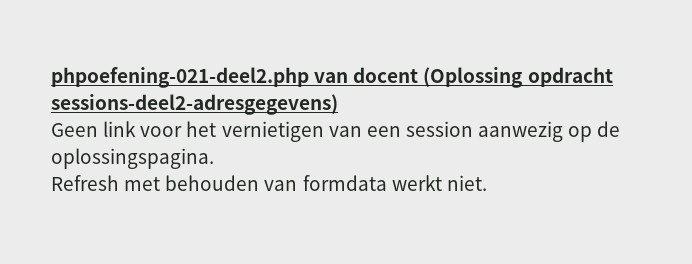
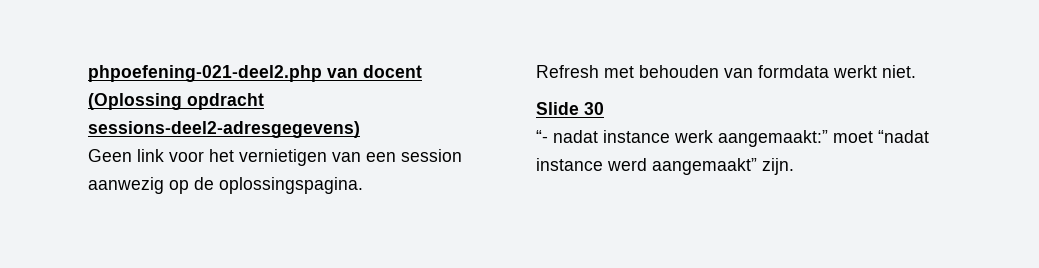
(487, 183) none -> [536,102,604,115] [536,130,929,147] [536,158,794,175] // Slide 30 // “- nadat instance werk aangemaakt:” moet “nadat instance werd aangemaakt” zijn.

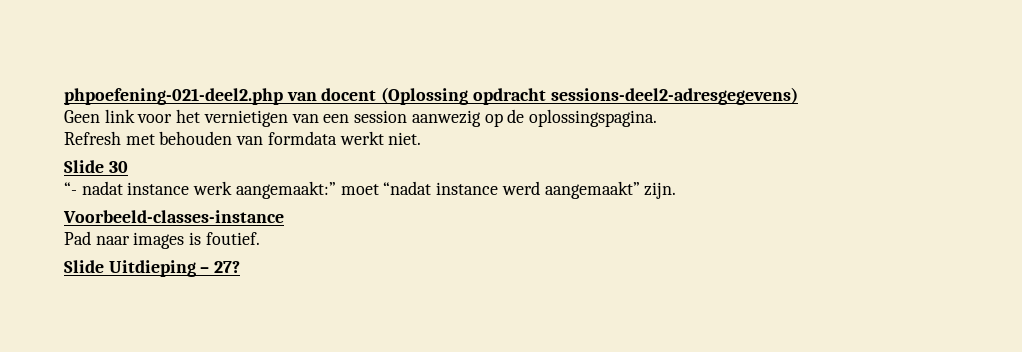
(794, 166) none -> [63,210,284,223] [64,231,260,249] [64,260,241,277] // Voorbeeld-classes-instance // Pad naar images is foutief. // Slide Uitdieping – 27?

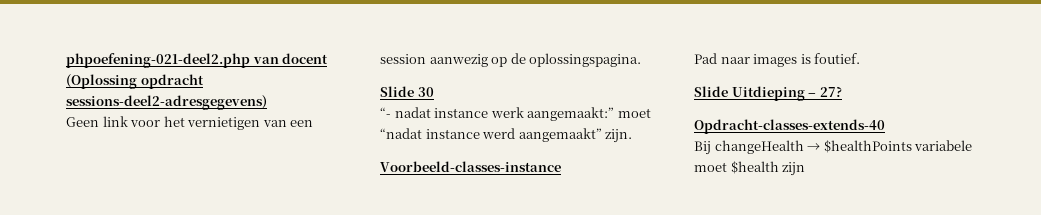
[64,131,422,145] // Refresh met behouden van formdata werkt niet. -> (642, 60) none
(241, 267) none -> [694,119,885,134] [694,140,973,155] [694,161,806,176] // Opdracht-classes-extends-40 // Bij changeHealth → $healthPoints variabele moet $health zijn

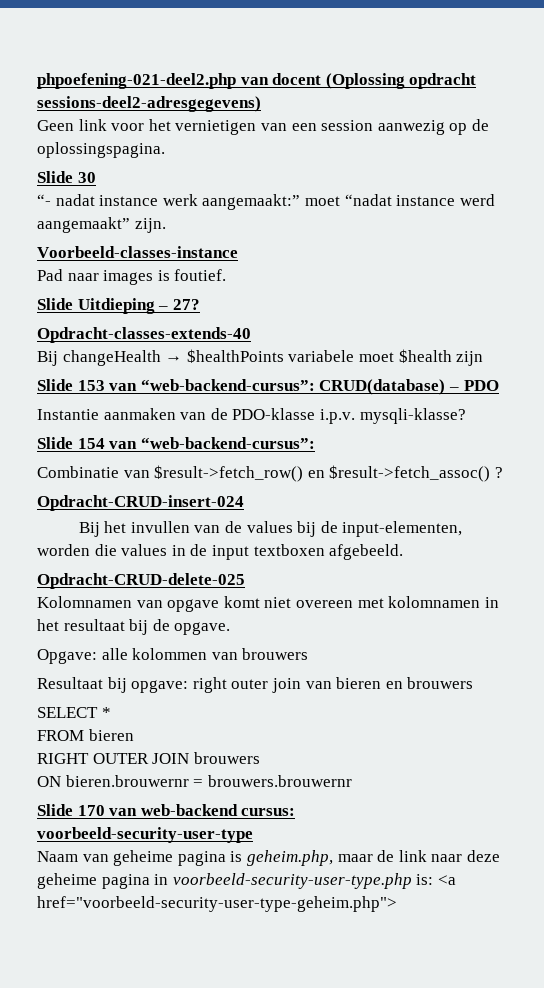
(806, 169) none -> [37,379,499,395] [37,408,466,424] [37,437,315,449] [37,465,503,482] [37,495,244,511] [78,521,463,537] [37,544,404,560] [37,573,245,589] [37,596,499,612] [37,619,231,635] [37,648,309,664] [37,677,474,693] [37,707,111,718] [37,729,134,741] [37,752,260,764] [37,775,352,787] [37,804,296,816] [37,827,253,843] [37,850,500,866] [37,873,456,889] [37,896,397,912] // Slide 153 van “web-backend-cursus”: CRUD(database) – PDO // Instantie aanmaken van de PDO-klasse i.p.v. mysqli-klasse? // Slide 154 van “web-backend-cursus”: // Combinatie van $result->fetch_row() en $result->fetch_assoc() ? // Opdracht-CRUD-insert-024 // Bij het invullen van de values bij de input-elementen, worden die values in de input textboxen afgebeeld. // Opdracht-CRUD-delete-025 // Kolomnamen van opgave komt niet overeen met kolomnamen in het resultaat bij de opgave. // Opgave: alle kolommen van brouwers // Resultaat bij opgave: right outer join van bieren en brouwers // SELECT * // FROM bieren // RIGHT OUTER JOIN brouwers // ON bieren.brouwernr = brouwers.brouwernr // Slide 170 van web-backend cursus: voorbeeld-security-user-type // Naam van geheime pagina is geheim.php, maar de link naar deze geheime pagina in voorbeeld-security-user-type.php is: <a href="voorbeeld-security-user-type-geheim.php">

